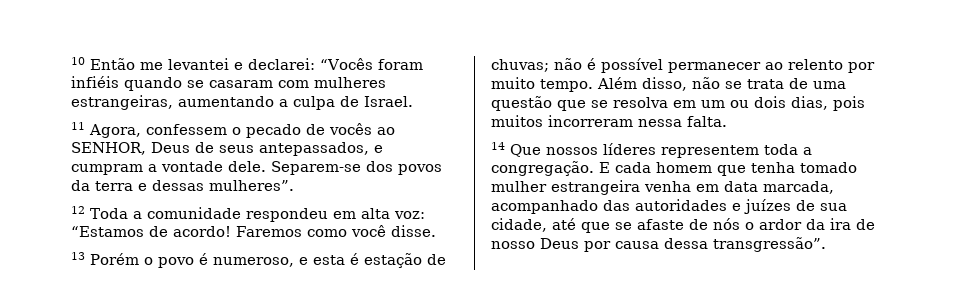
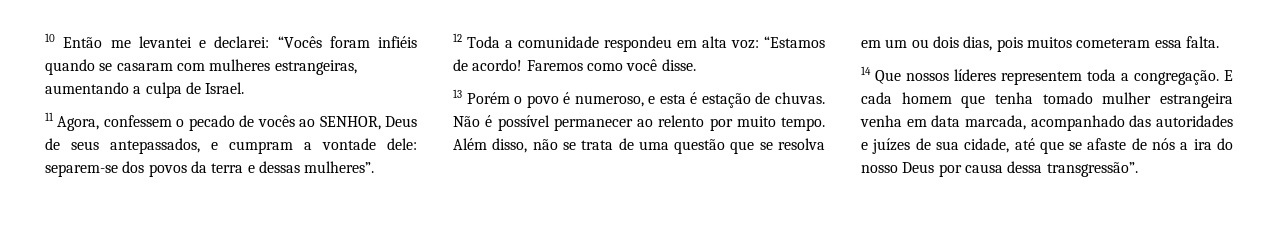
[228,161,361,175] dele. Separem-se -> [387,138,417,150] [45,164,118,177] dele: separem-se
[491,58,582,72] chuvas; não -> [775,92,826,104] [453,116,480,127] chuvas. Não
[548,115,682,127] incorreram nessa -> [1076,38,1182,48] cometeram essa
[745,218,875,230] o ardor da ira de -> [1180,138,1233,150] a ira do

